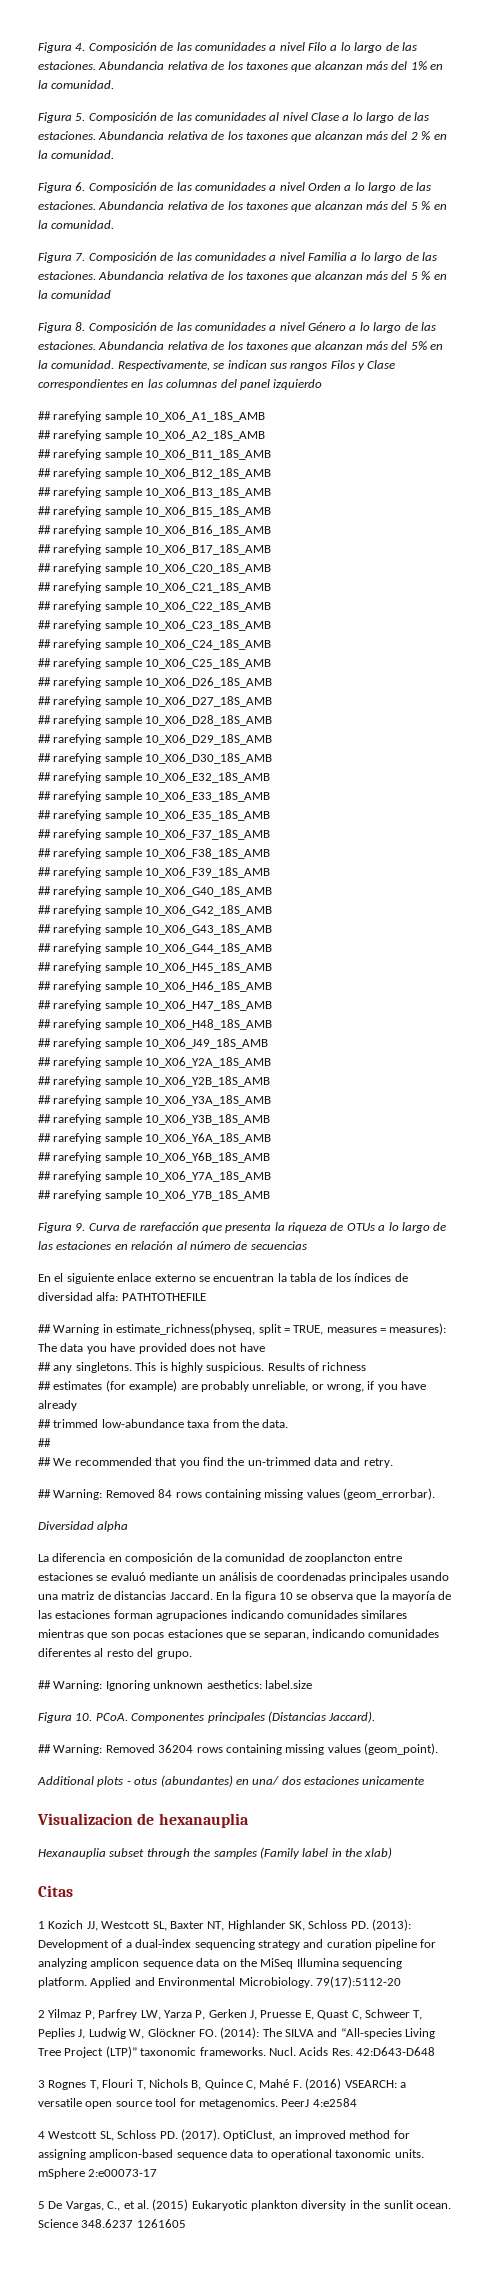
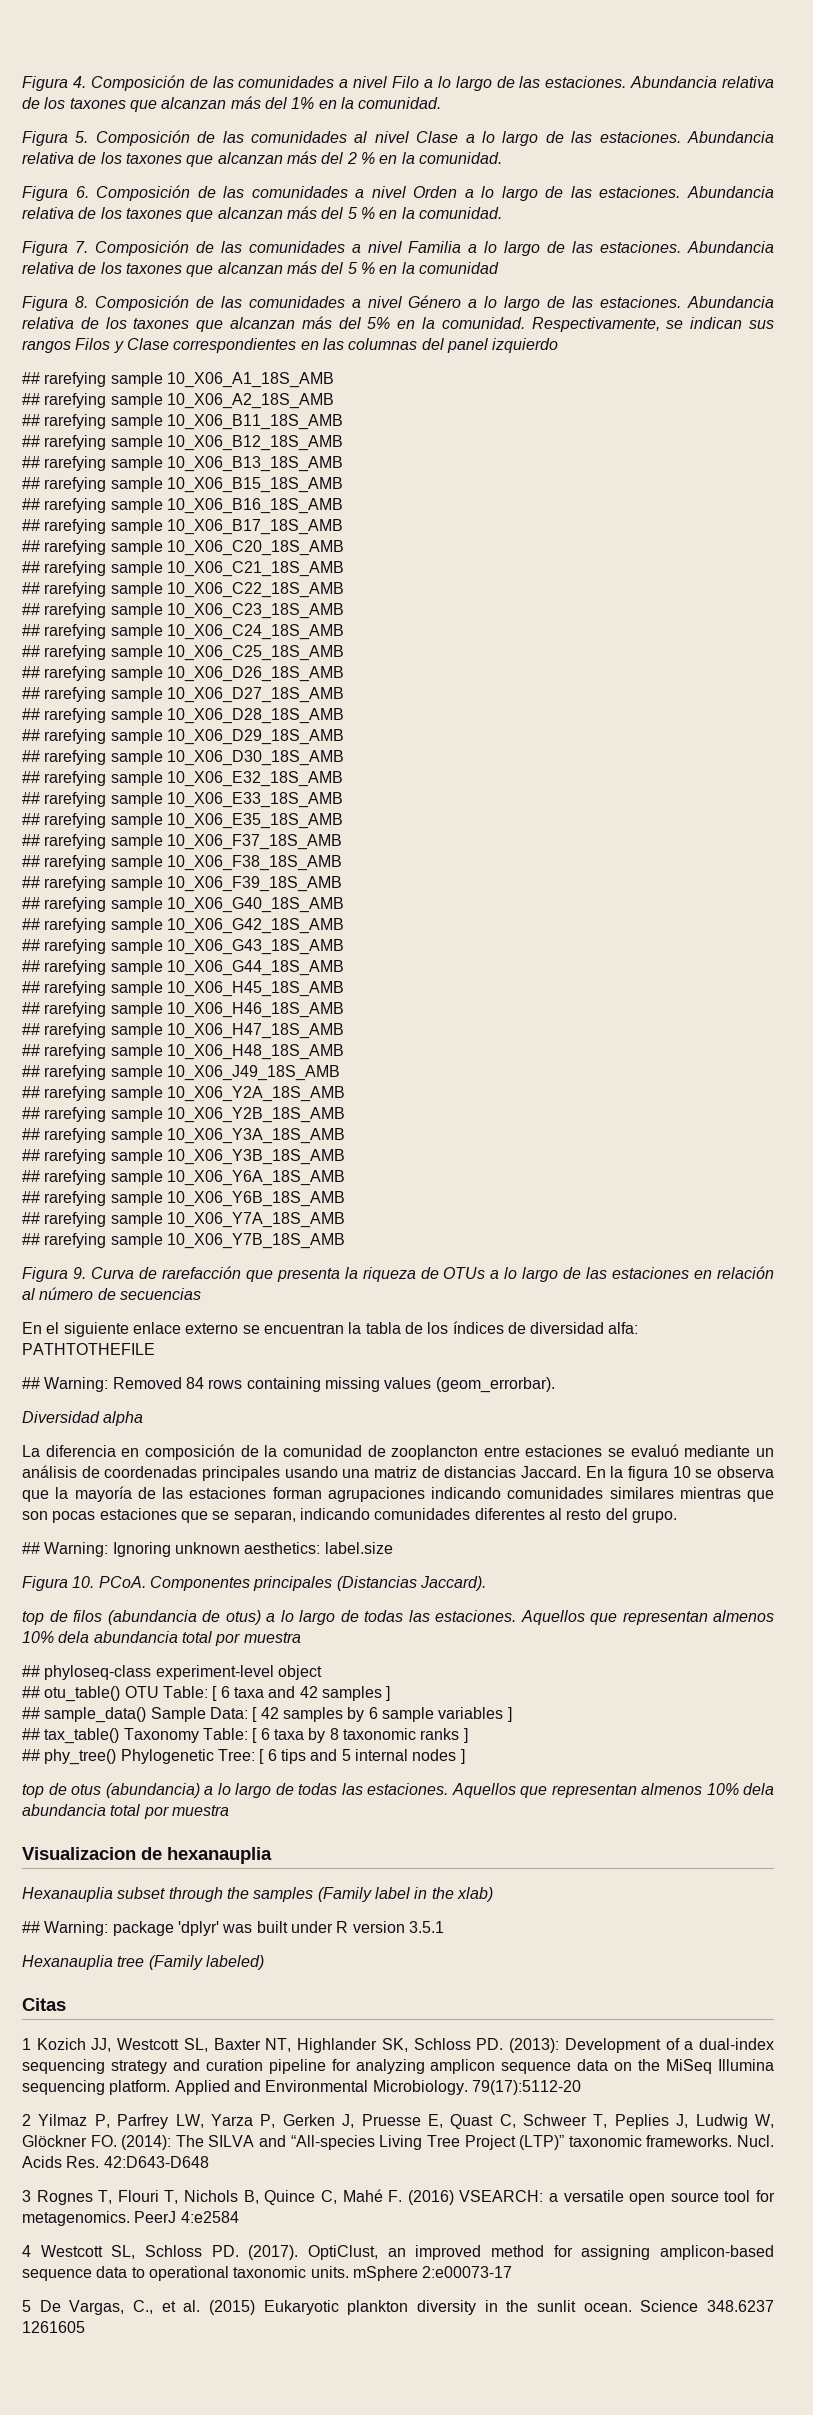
[38,1323,447,1335] [38,1343,265,1354] [38,1362,367,1373] [38,1380,427,1392] [38,1400,77,1411] [38,1419,289,1428] [38,1438,51,1447] [38,1457,393,1468] // ## Warning in estimate_richness(physeq, split = TRUE, measures = measures): The data you have provided does not have // ## any singletons. This is highly suspicious. Results of richness // ## estimates (for example) are probably unreliable, or wrong, if you have already // ## trimmed low-abundance taxa from the data. // ## // ## We recommended that you find the un-trimmed data and retry. -> (155, 1349) none
[38,1743,438,1755] [37,1775,425,1787] ## Warning: Removed 36204 rows containing missing values (geom_point). // Additional plots - otus (abundantes) en una/ dos estaciones unicamente -> [22,1610,774,1625] [22,1631,301,1646] [22,1665,322,1680] [22,1686,391,1702] [22,1707,512,1723] [22,1728,468,1744] [22,1749,465,1765] [22,1783,774,1798] [22,1804,229,1819] top de filos (abundancia de otus) a lo largo de todas las estaciones. Aquellos que representan almenos 10% dela abundancia total por muestra // ## phyloseq-class experiment-level object // ## otu_table() OTU Table: [ 6 taxa and 42 samples ] // ## sample_data() Sample Data: [ 42 samples by 6 sample variables ] // ## tax_table() Taxonomy Table: [ 6 taxa by 8 taxonomic ranks ] // ## phy_tree() Phylogenetic Tree: [ 6 tips and 5 internal nodes ] // top de otus (abundancia) a lo largo de todas las estaciones. Aquellos que representan almenos 10% dela abundancia total por muestra
(393, 1853) none -> [22,1921,444,1936] [22,1955,264,1970] // ## Warning: package 'dplyr' was built under R version 3.5.1 // Hexanauplia tree (Family labeled)

